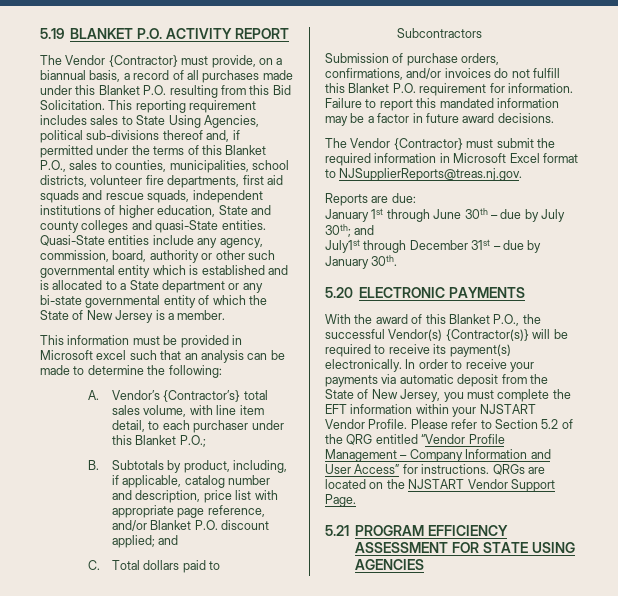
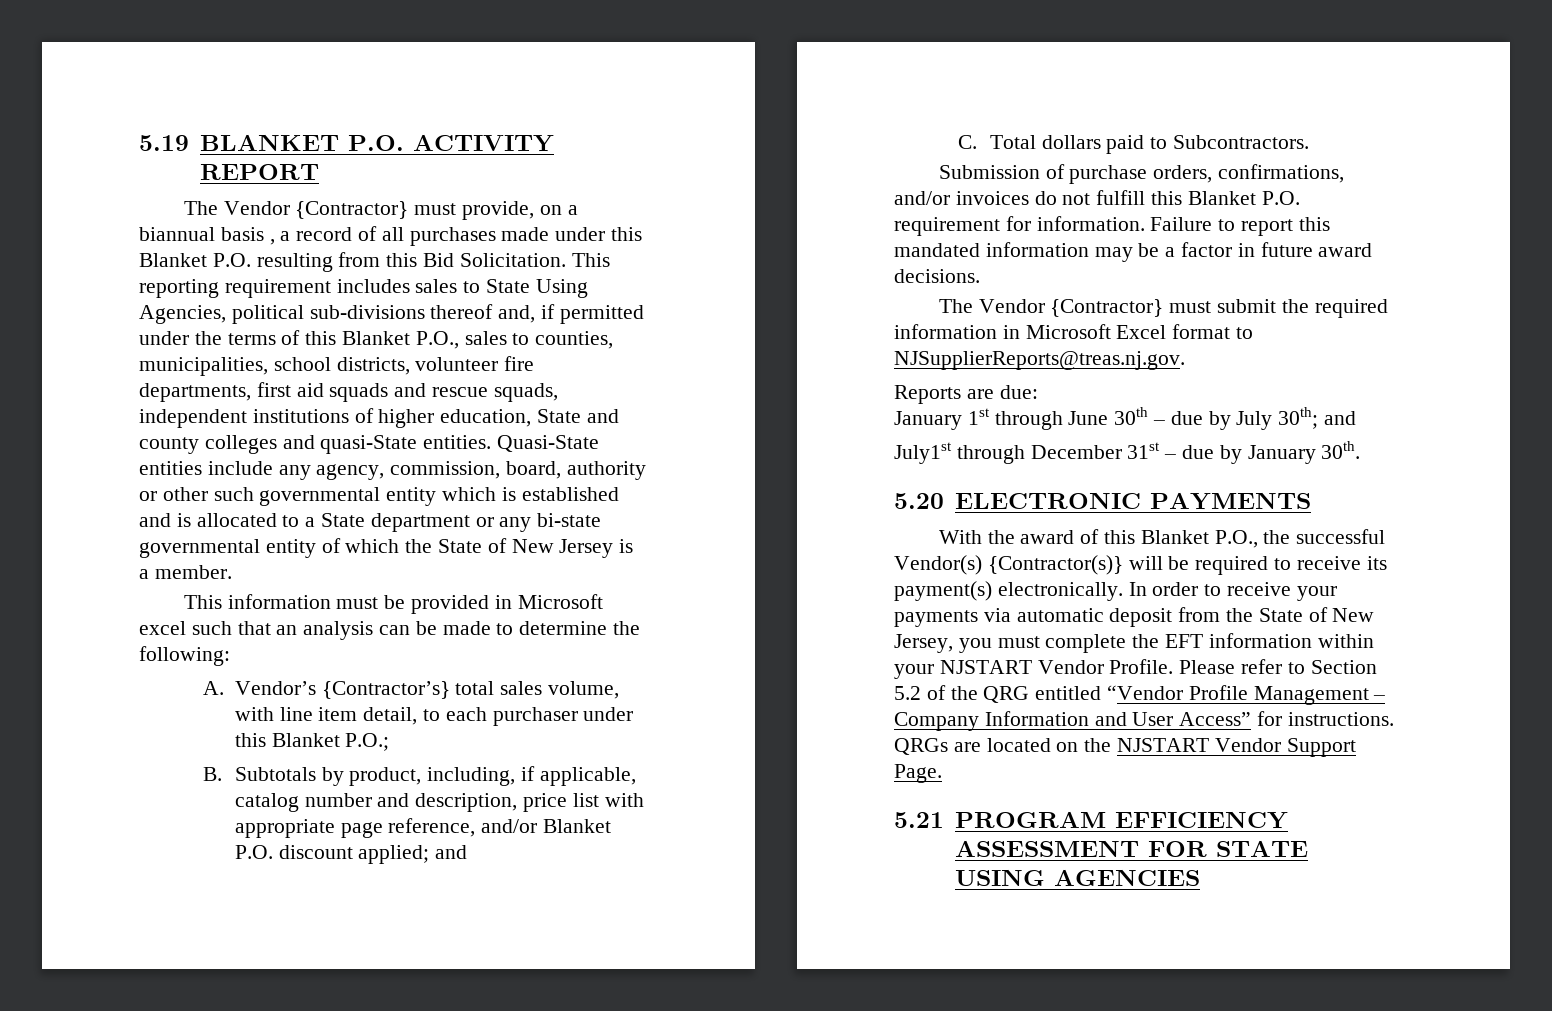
[89,70,121,82] basis, -> [220,227,275,245] basis ,
[397,28,483,38] Subcontractors -> [1173,135,1310,149] Subcontractors.

